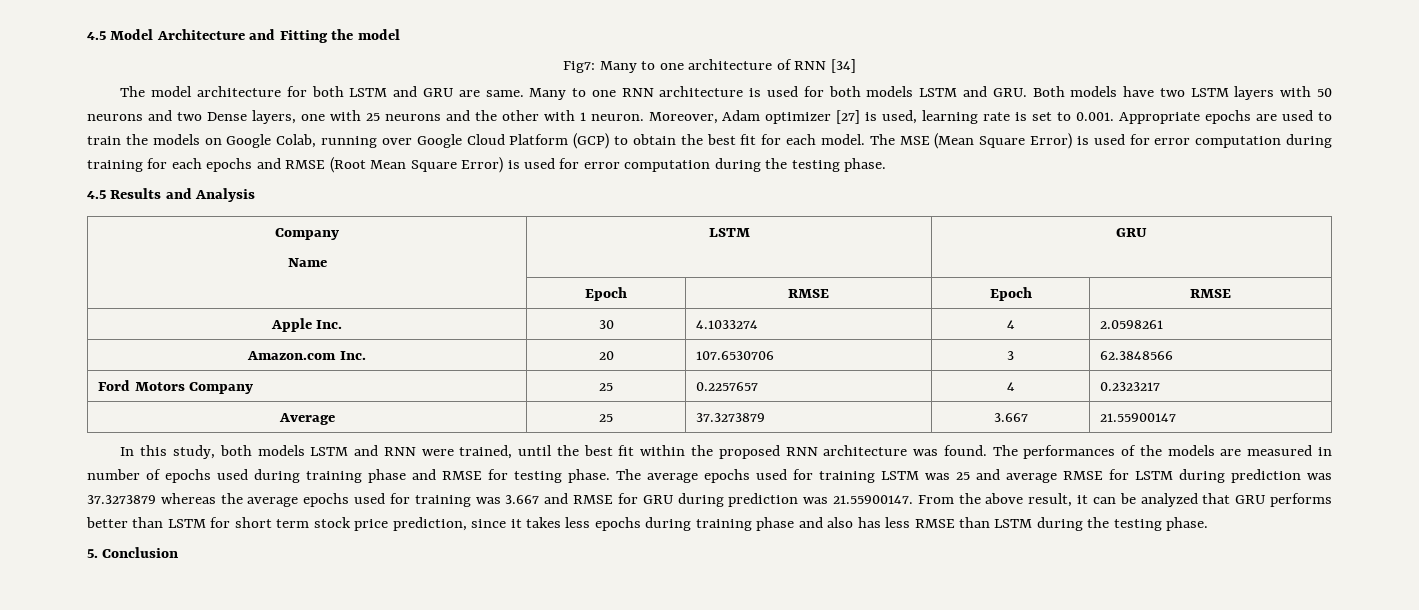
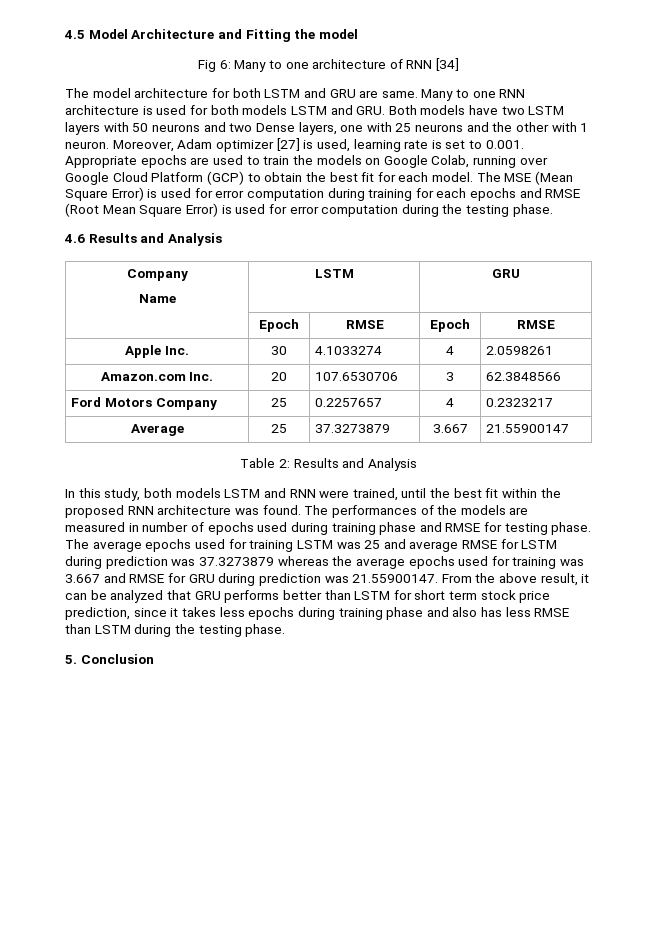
[563,61,596,73] Fig7: -> [197,60,231,72] Fig 6:
[87,190,106,199] 4.5 -> [64,234,85,243] 4.6
(1177, 417) none -> [240,458,417,471] // Table 2: Results and Analysis

